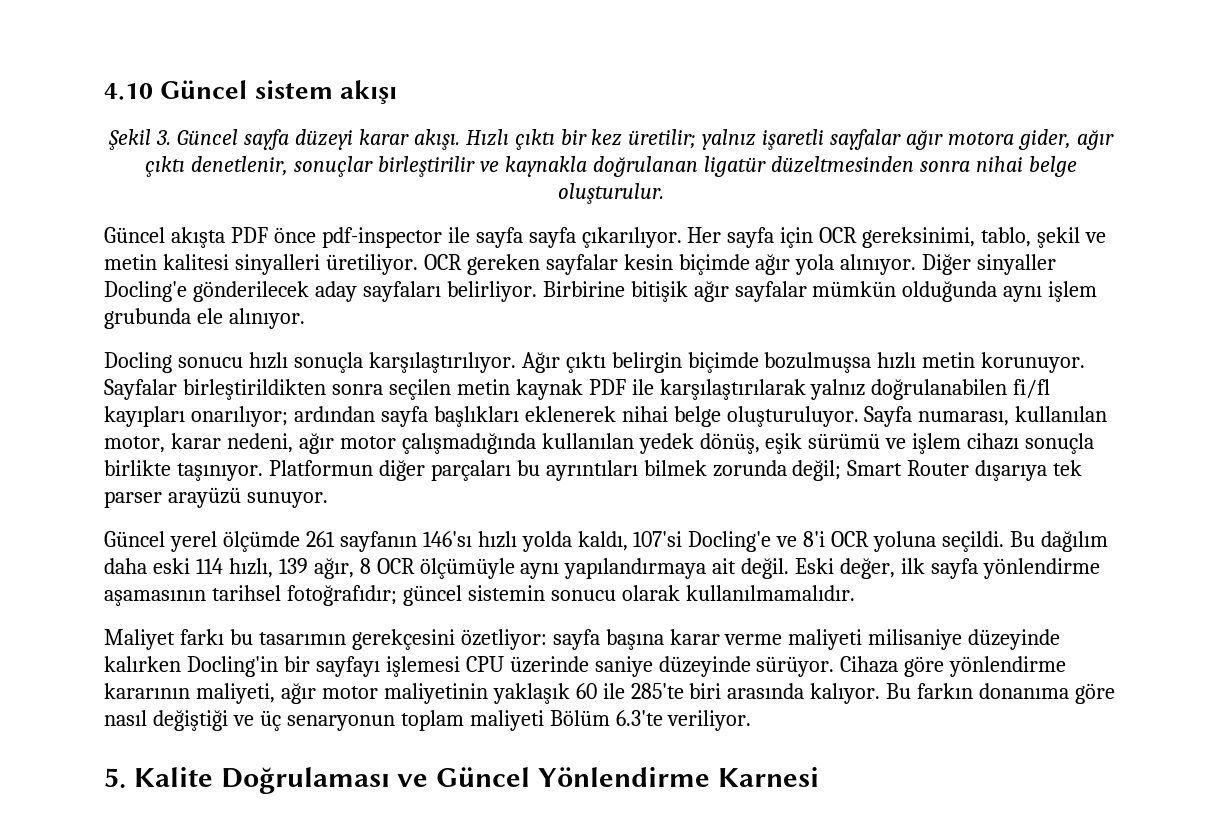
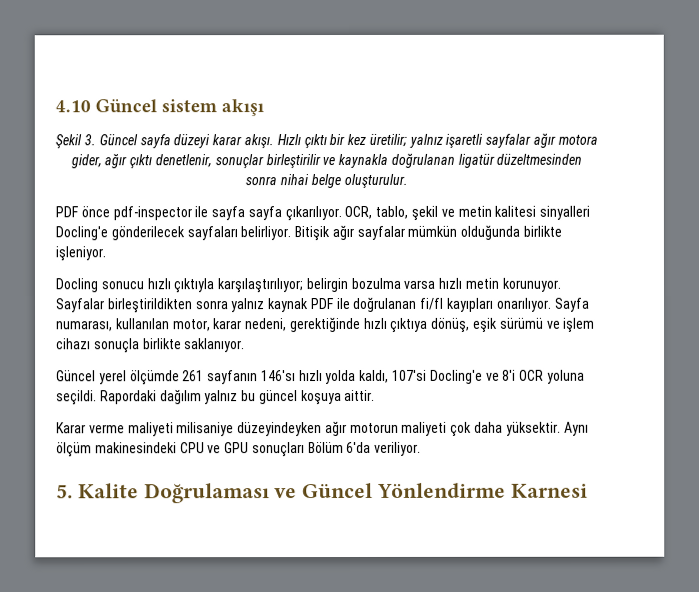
[104,227,225,248] Güncel akışta -> (408, 181) none
[687,227,976,248] Her sayfa için OCR gereksinimi, -> [344,205,373,220] OCR,
[325,254,1057,275] üretiliyor. OCR gereken sayfalar kesin biçimde ağır yola alınıyor. Diğer sinyaller -> (591, 212) none
[314,281,357,302] aday -> (185, 233) none
[542,281,688,302] Birbirine bitişik -> [294,226,331,242] Bitişik
[1003,281,1098,302] [104,308,305,329] [104,352,872,373] aynı işlem grubunda ele alınıyor. // Docling sonucu hızlı sonuçla karşılaştırılıyor. Ağır çıktı belirgin biçimde bozulmuşsa -> [523,225,563,237] [55,246,106,262] [55,277,436,294] birlikte işleniyor. // Docling sonucu hızlı çıktıyla karşılaştırılıyor; belirgin bozulma varsa
[388,379,510,400] seçilen metin -> [231,298,266,313] yalnız
[659,379,1051,400] [104,406,859,427] karşılaştırılarak yalnız doğrulanabilen fi/fl kayıpları onarılıyor; ardından sayfa başlıkları eklenerek nihai belge oluşturuluyor. -> [353,296,552,312] doğrulanan fi/fl kayıpları onarılıyor.
[298,433,694,454] ağır motor çalışmadığında kullanılan yedek -> [289,316,429,333] gerektiğinde hızlı çıktıya
[176,460,1083,481] [104,487,328,508] taşınıyor. Platformun diğer parçaları bu ayrıntıları bilmek zorunda değil; Smart Router dışarıya tek parser arayüzü sunuyor. -> [184,338,246,353] saklanıyor.
[1010,531,1108,552] [104,558,1100,579] [104,585,855,606] [104,629,1061,650] [104,656,1067,677] [104,683,1116,704] [104,710,663,731] Bu dağılım daha eski 114 hızlı, 139 ağır, 8 OCR ölçümüyle aynı yapılandırmaya ait değil. Eski değer, ilk sayfa yönlendirme aşamasının tarihsel fotoğrafıdır; güncel sistemin sonucu olarak kullanılmamalıdır. // Maliyet farkı bu tasarımın gerekçesini özetliyor: sayfa başına karar verme maliyeti milisaniye düzeyinde kalırken Docling'in bir sayfayı işlemesi CPU üzerinde saniye düzeyinde sürüyor. Cihaza göre yönlendirme kararının maliyeti, ağır motor maliyetinin yaklaşık 60 ile 285'te biri arasında kalıyor. Bu farkın donanıma göre nasıl değiştiği ve üç senaryonun toplam maliyeti Bölüm 6.3'te -> [99,389,376,406] [56,421,589,437] [56,441,372,458] Rapordaki dağılım yalnız bu güncel koşuya aittir. // Karar verme maliyeti milisaniye düzeyindeyken ağır motorun maliyeti çok daha yüksektir. Aynı ölçüm makinesindeki CPU ve GPU sonuçları Bölüm 6'da

